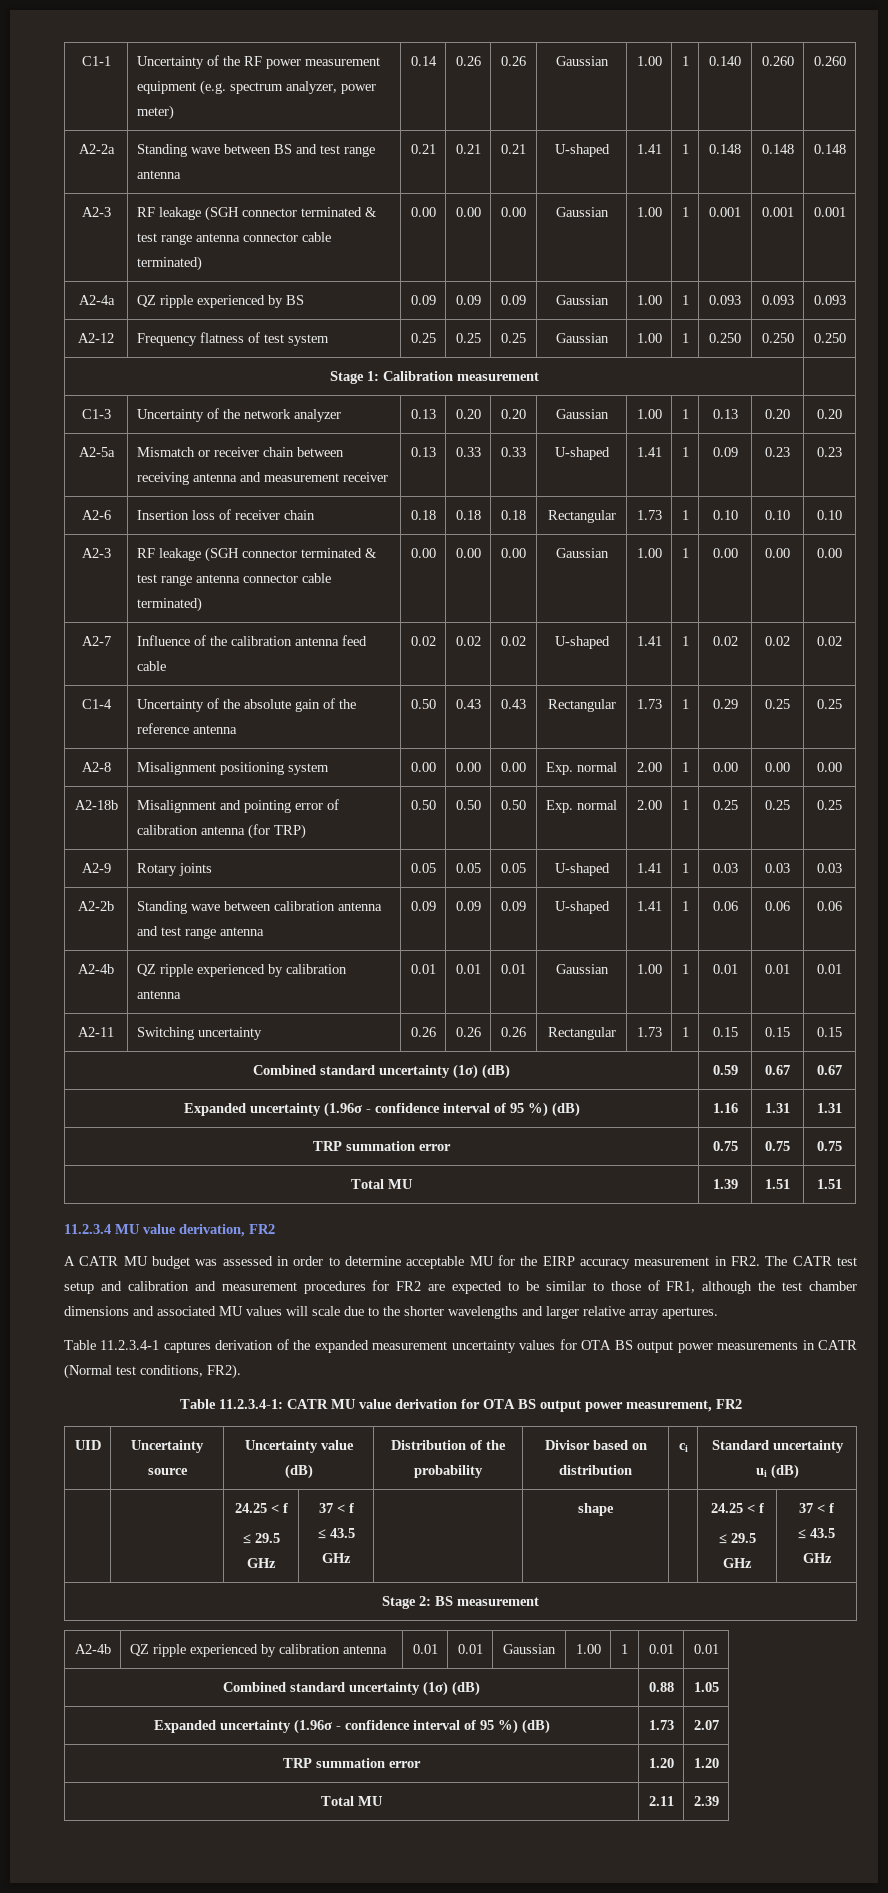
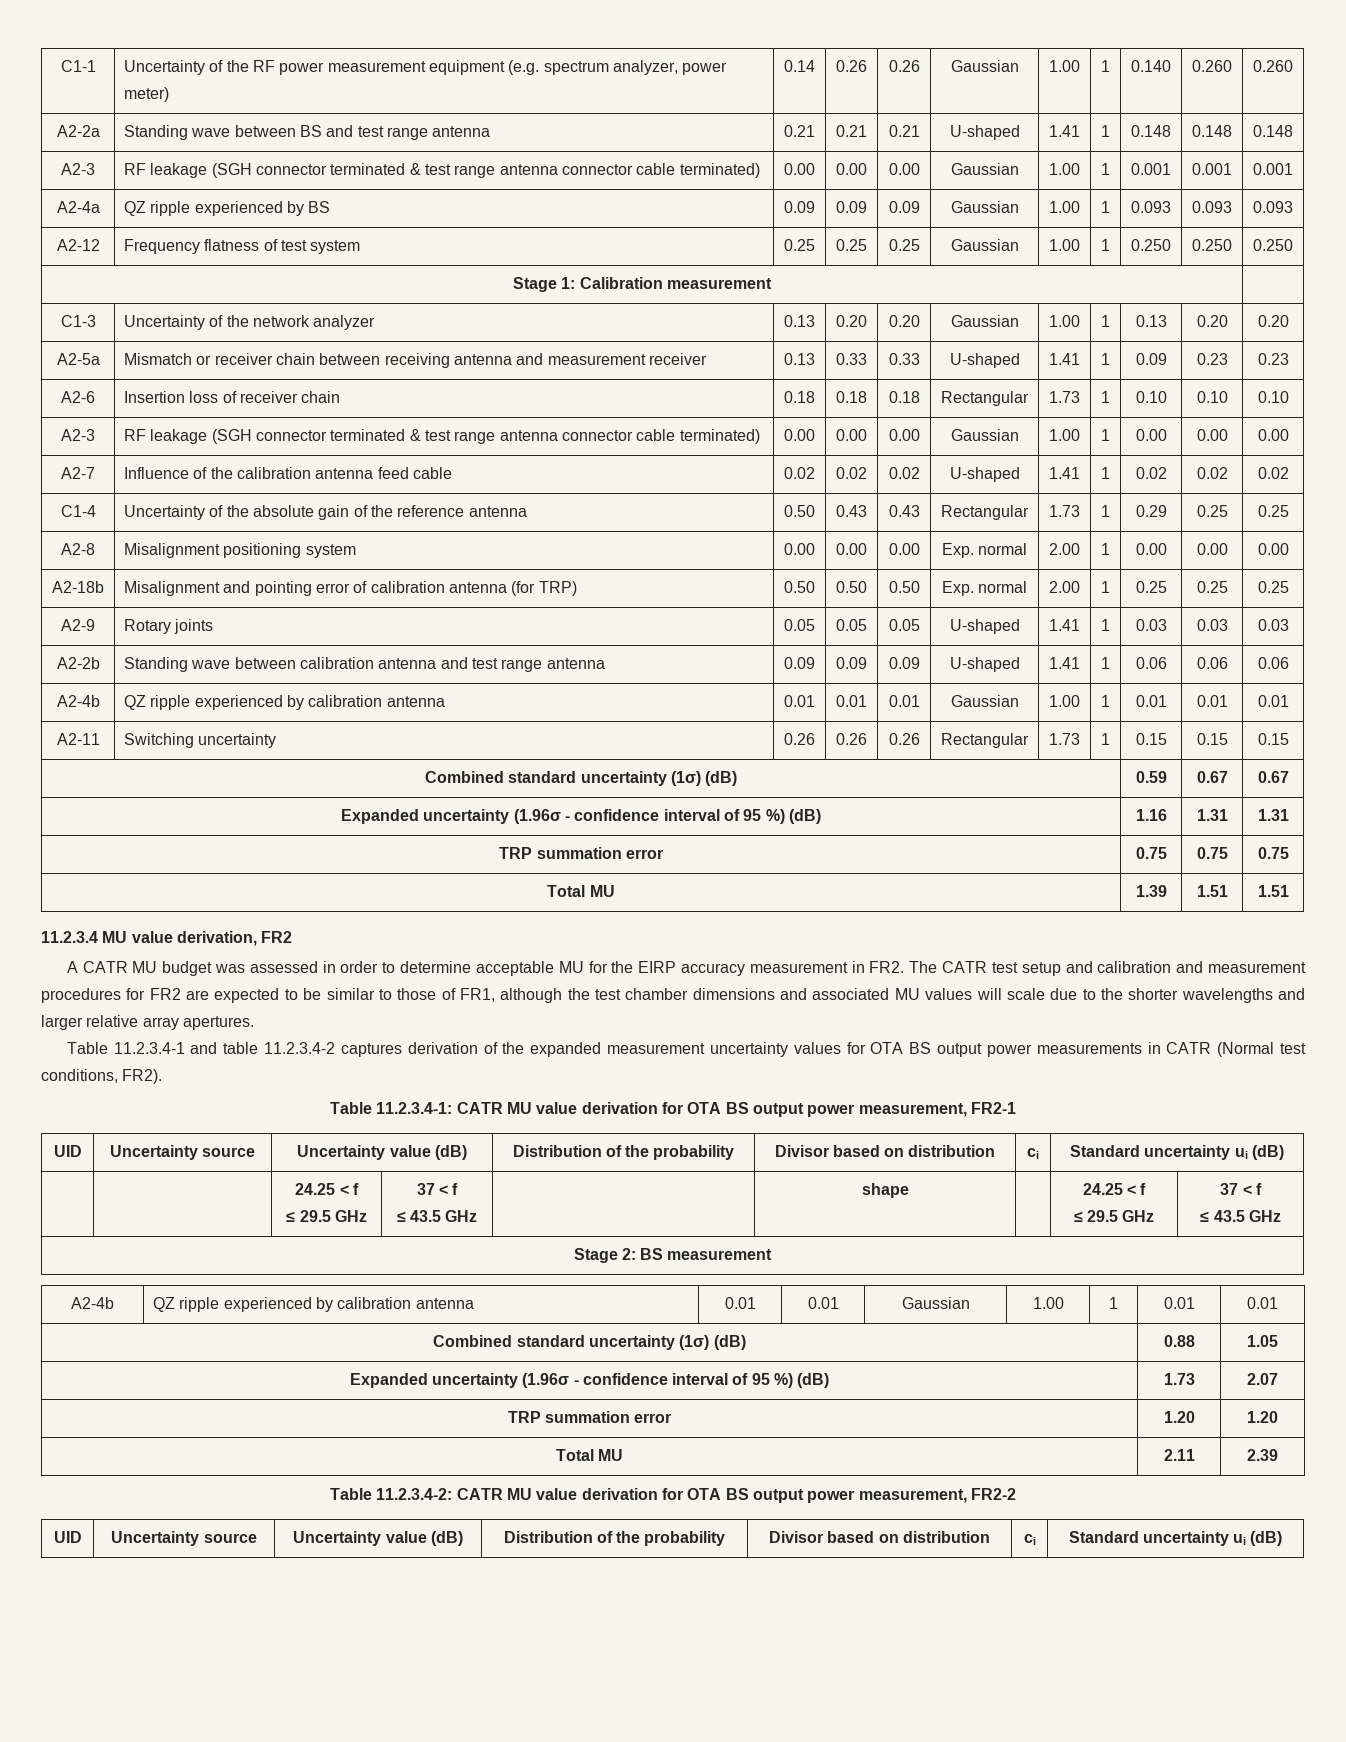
(160, 1345) none -> [190,1042,336,1054] and table 11.2.3.4-2
[715,1399,742,1409] FR2 -> [970,1102,1016,1114] FR2-1
(719, 1801) none -> [330,1488,1016,1503] [53,1531,82,1543] [111,1531,257,1546] [293,1531,463,1546] [503,1531,726,1546] [769,1531,990,1543] [1023,1534,1036,1545] [1068,1531,1283,1546] // Table 11.2.3.4-2: CATR MU value derivation for OTA BS output power measurement, FR2-2 // UID | Uncertainty source | Uncertainty value (dB) | Distribution of the probability | Divisor based on distribution | ci | Standard uncertainty ui (dB)

